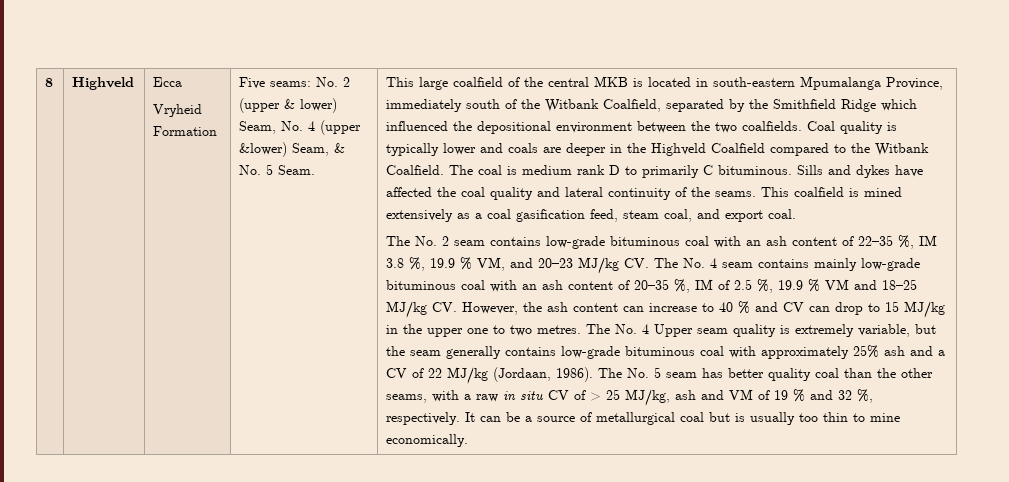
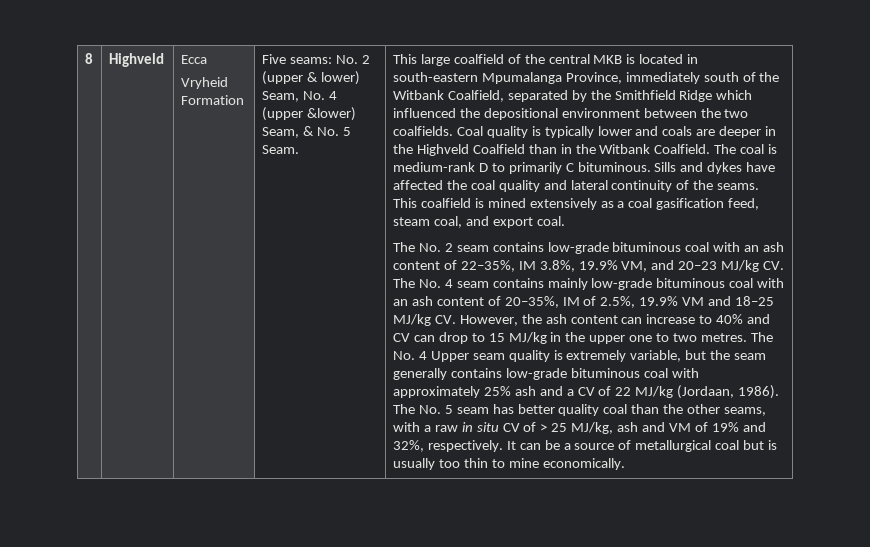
[770,143,847,156] compared to -> [528,144,572,154] than in
[522,165,606,175] medium rank -> [392,162,475,172] medium-rank
[858,235,938,249] [386,257,473,271] 22–35 %, IM 3.8 %, 19.9 % -> [460,260,618,272] 22–35%, IM 3.8%, 19.9%
[634,279,821,293] 20–35 %, IM of 2.5 %, 19.9 % -> [504,296,679,308] 20–35%, IM of 2.5%, 19.9%
[719,301,751,314] 40 % -> [716,314,744,324] 40%
[774,389,874,403] 19 % and 32 %, -> [711,422,766,432] [392,440,424,452] 19% and 32%,

